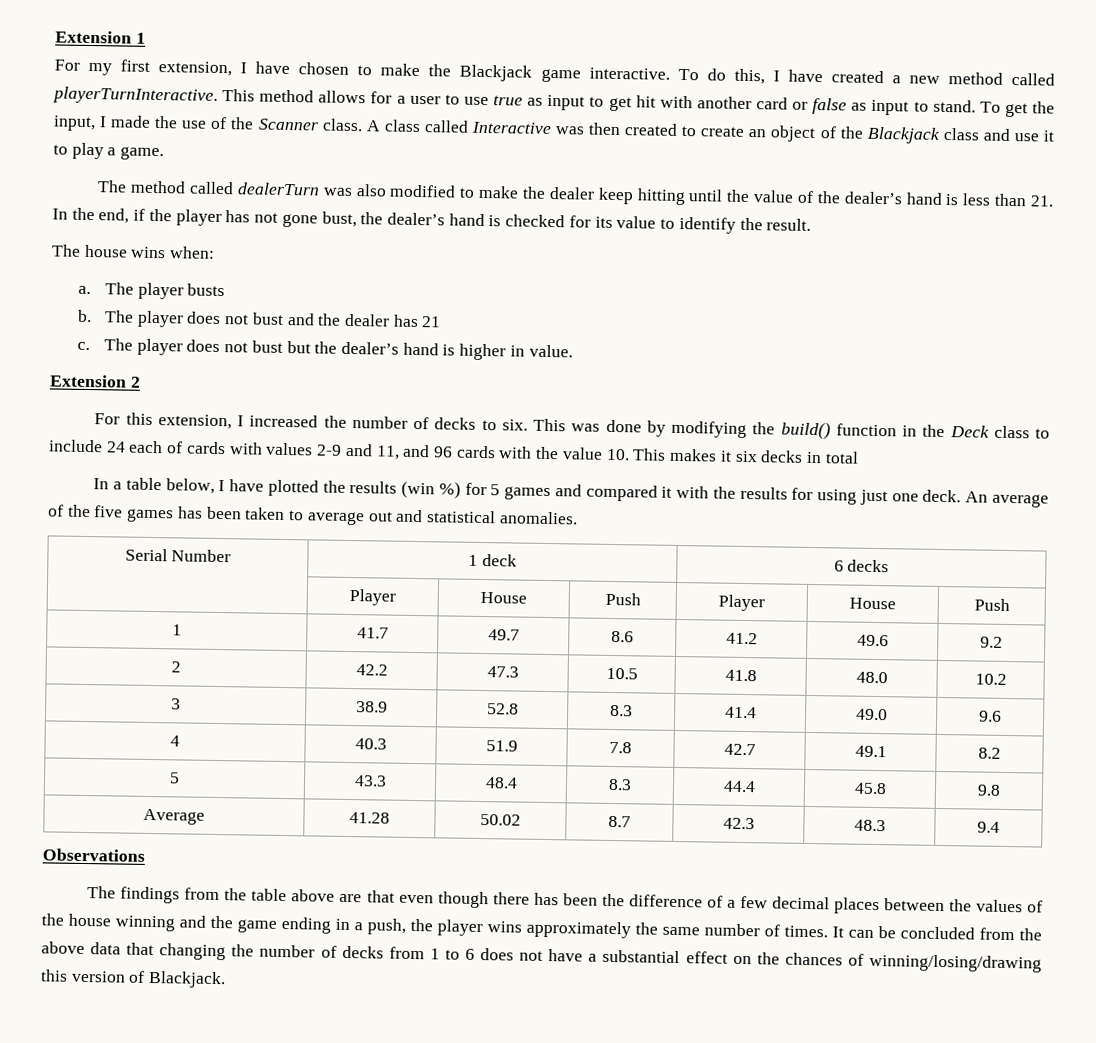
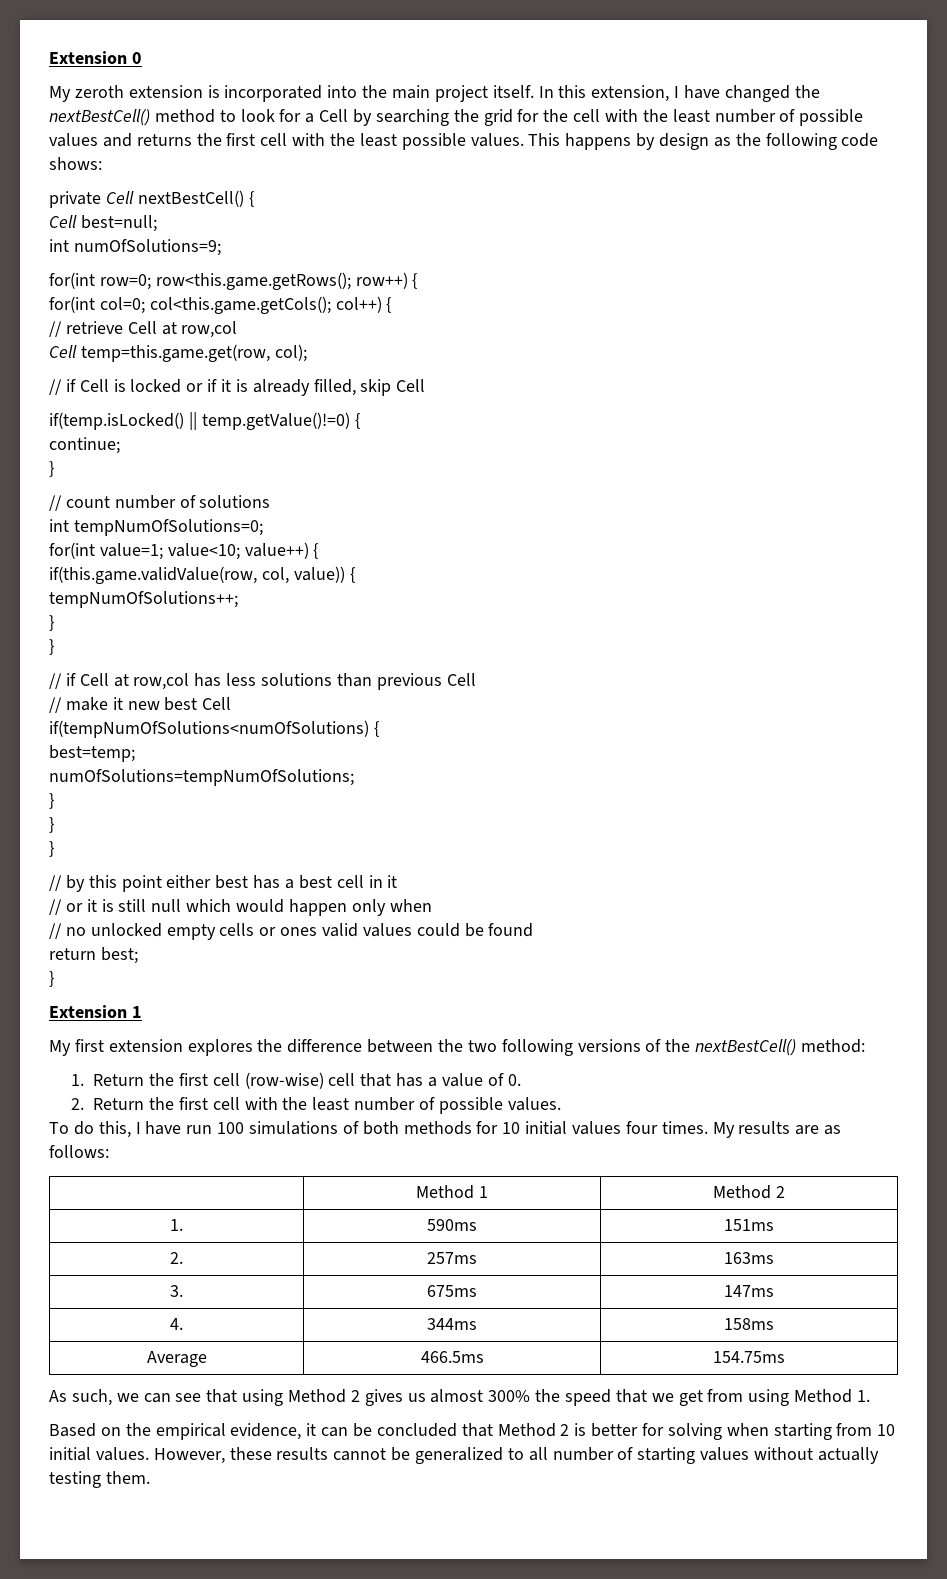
[55,30,146,44] [54,59,670,83] Extension 1 // For my first extension, I have chosen to make the Blackjack game interactive. -> [49,51,142,64] [49,85,820,102] [49,109,864,126] [49,133,879,150] [49,157,102,170] [49,190,254,208] [49,215,157,232] [49,239,221,256] [49,272,418,290] [49,296,392,314] [49,321,238,338] [49,344,307,362] [49,379,426,396] [49,412,360,431] [49,437,120,454] [49,461,54,477] [49,495,271,511] [49,519,263,536] [49,542,319,560] [49,566,355,584] [49,591,238,608] [49,615,54,631] [49,639,54,655] [49,673,476,690] [49,697,232,713] [49,720,379,738] [49,745,135,762] [49,769,354,786] [49,793,54,809] [49,817,54,833] [49,841,54,857] [49,875,398,892] [49,899,432,916] [49,923,534,940] [49,947,138,964] [49,971,54,987] [49,1005,142,1018] [49,1039,866,1056] [71,1072,521,1089] [71,1097,561,1114] Extension 0 // My zeroth extension is incorporated into the main project itself. In this extension, I have changed the nextBestCell() method to look for a Cell by searching the grid for the cell with the least number of possible values and returns the first cell with the least possible values. This happens by design as the following code shows: // private Cell nextBestCell() { // Cell best=null; // int numOfSolutions=9; // for(int row=0; row<this.game.getRows(); row++) { // for(int col=0; col<this.game.getCols(); col++) { // // retrieve Cell at row,col // Cell temp=this.game.get(row, col); // // if Cell is locked or if it is already filled, skip Cell // if(temp.isLocked() || temp.getValue()!=0) { // continue; // } // // count number of solutions // int tempNumOfSolutions=0; // for(int value=1; value<10; value++) { // if(this.game.validValue(row, col, value)) { // tempNumOfSolutions++; // } // } // // if Cell at row,col has less solutions than previous Cell // // make it new best Cell // if(tempNumOfSolutions<numOfSolutions) { // best=temp; // numOfSolutions=tempNumOfSolutions; // } // } // } // // by this point either best has a best cell in it // // or it is still null which would happen only when // // no unlocked empty cells or ones valid values could be found // return best; // } // Extension 1 // My first extension explores the difference between the two following versions of the nextBestCell() method: // 1. Return the first cell (row-wise) cell that has a value of 0. // 2. Return the first cell with the least number of possible values. //
[830,70,1055,86] [52,86,1056,118] [53,115,1055,144] [53,142,165,161] [97,180,1054,207] [52,207,812,234] [51,244,216,259] [77,282,226,300] [76,309,442,328] [76,338,573,361] [49,374,141,388] [94,412,1050,440] [49,439,859,464] [93,477,1049,508] [48,504,578,526] [124,548,232,563] [468,553,517,567] [833,559,890,573] [349,589,397,606] [480,591,527,604] [604,592,641,606] [718,594,765,612] [849,597,896,610] [973,598,1010,612] [172,624,182,636] [356,627,389,639] [487,629,520,641] [611,630,634,643] [725,632,758,645] [856,634,889,647] [980,636,1003,648] [171,661,181,673] [355,664,388,676] [486,666,519,678] [605,667,638,680] [724,669,757,682] [855,671,888,684] [974,673,1007,685] [171,698,181,710] [355,701,388,713] [486,703,519,715] [610,704,633,717] [724,706,757,719] [855,708,888,721] [979,710,1002,722] [170,735,180,747] [354,738,387,750] [485,740,518,752] [609,741,632,754] [723,743,756,756] [854,745,887,758] [978,747,1001,759] [169,772,180,784] [353,775,387,787] [484,777,518,789] [608,778,632,791] [722,780,756,793] [853,782,887,795] [977,784,1001,796] [143,808,205,825] [349,812,391,824] [480,814,521,826] [608,815,631,828] [722,817,755,830] [853,819,886,832] [977,821,1000,833] [42,848,145,862] [87,886,1043,915] [41,913,1042,941] [41,941,1042,973] [40,969,227,989] created a new method called playerTurnInteractive. This method allows for a user to use true as input to get hit with another card or false as input to stand. To get the input, I made the use of the Scanner class. A class called Interactive was then created to create an object of the Blackjack class and use it to play a game. // The method called dealerTurn was also modified to make the dealer keep hitting until the value of the dealer’s hand is less than 21. In the end, if the player has not gone bust, the dealer’s hand is checked for its value to identify the result. // The house wins when: // a. The player busts // b. The player does not bust and the dealer has 21 // c. The player does not bust but the dealer’s hand is higher in value. // Extension 2 // For this extension, I increased the number of decks to six. This was done by modifying the build() function in the Deck class to include 24 each of cards with values 2-9 and 11, and 96 cards with the value 10. This makes it six decks in total // In a table below, I have plotted the results (win %) for 5 games and compared it with the results for using just one deck. An average of the five games has been taken to average out and statistical anomalies. // Serial Number | 1 deck | 6 decks // | Player | House | Push | Player | House | Push // 1 | 41.7 | 49.7 | 8.6 | 41.2 | 49.6 | 9.2 // 2 | 42.2 | 47.3 | 10.5 | 41.8 | 48.0 | 10.2 // 3 | 38.9 | 52.8 | 8.3 | 41.4 | 49.0 | 9.6 // 4 | 40.3 | 51.9 | 7.8 | 42.7 | 49.1 | 8.2 // 5 | 43.3 | 48.4 | 8.3 | 44.4 | 45.8 | 9.8 // Average | 41.28 | 50.02 | 8.7 | 42.3 | 48.3 | 9.4 // Observations // The findings from the table above are that even though there has been the difference of a few decimal places between the values of the house winning and the game ending in a push, the player wins approximately the same number of times. It can be concluded from the above data that changing the number of decks from 1 to 6 does not have a substantial effect on the chances of winning/losing/drawing this version of Blackjack. -> [186,1121,842,1138] [49,1145,109,1158] [416,1185,488,1199] [713,1185,785,1199] [170,1219,183,1231] [427,1219,477,1231] [724,1219,774,1231] [170,1252,183,1264] [427,1252,477,1264] [724,1252,774,1264] [170,1285,183,1297] [427,1285,477,1297] [724,1285,774,1297] [170,1318,183,1330] [427,1318,477,1330] [724,1318,774,1330] [146,1351,207,1367] [420,1351,484,1363] [713,1351,785,1363] [49,1389,871,1406] [49,1423,896,1440] [49,1447,879,1464] [49,1471,150,1488] run 100 simulations of both methods for 10 initial values four times. My results are as follows: // | Method 1 | Method 2 // 1. | 590ms | 151ms // 2. | 257ms | 163ms // 3. | 675ms | 147ms // 4. | 344ms | 158ms // Average | 466.5ms | 154.75ms // As such, we can see that using Method 2 gives us almost 300% the speed that we get from using Method 1. // Based on the empirical evidence, it can be concluded that Method 2 is better for solving when starting from 10 initial values. However, these results cannot be generalized to all number of starting values without actually testing them.

